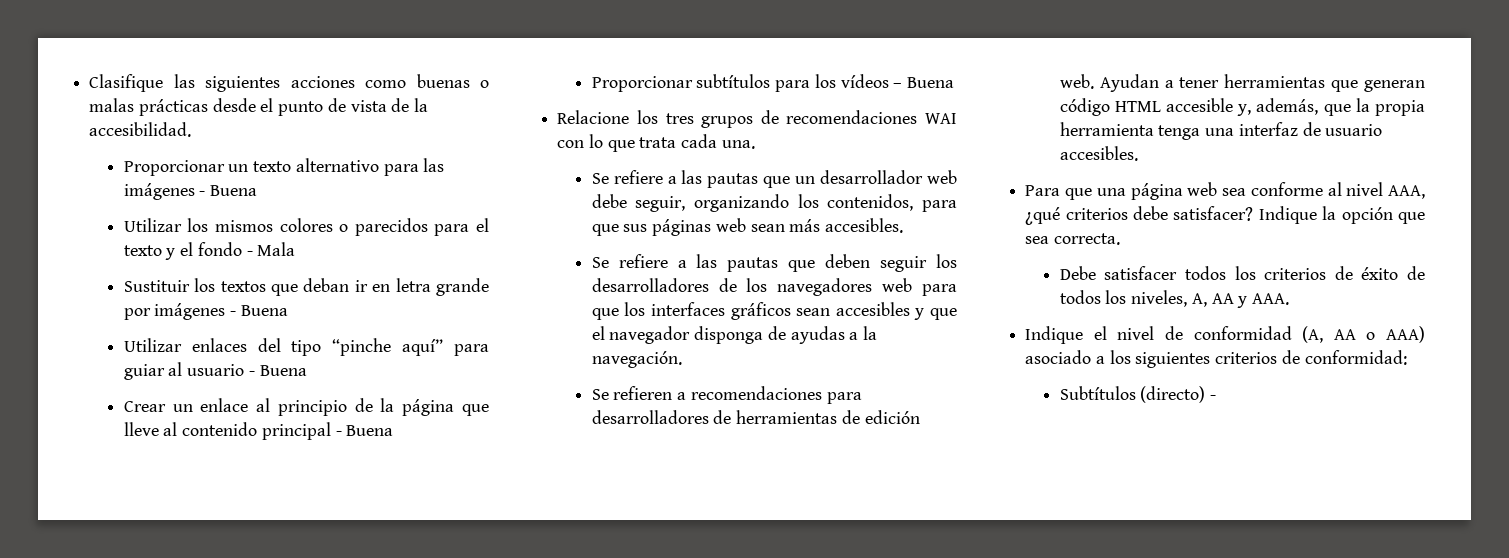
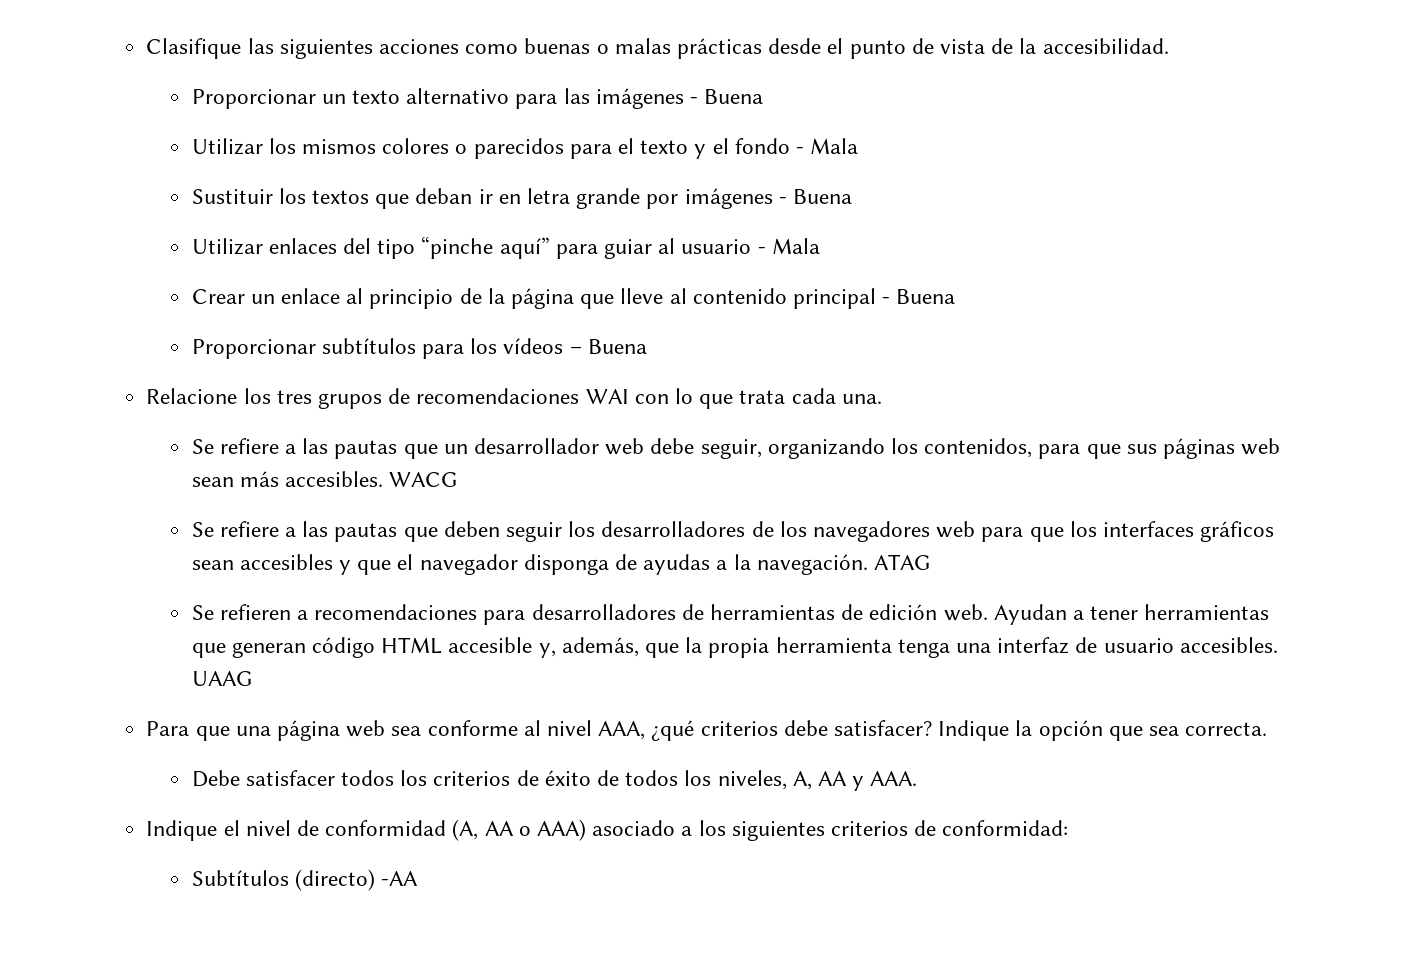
[259,365,307,376] Buena -> [771,238,820,254] Mala
(904, 225) none -> [389,472,458,487] WACG
(682, 359) none -> [874,554,931,570] ATAG
(1138, 153) none -> [191,671,252,686] UAAG
[1210,395,1217,400] - -> [380,871,418,886] -AA

